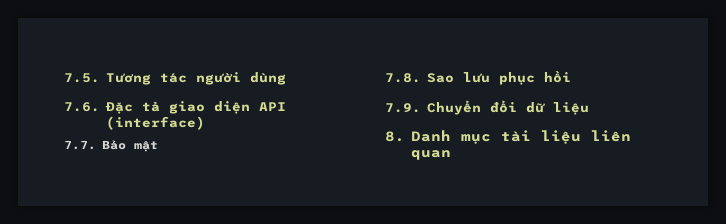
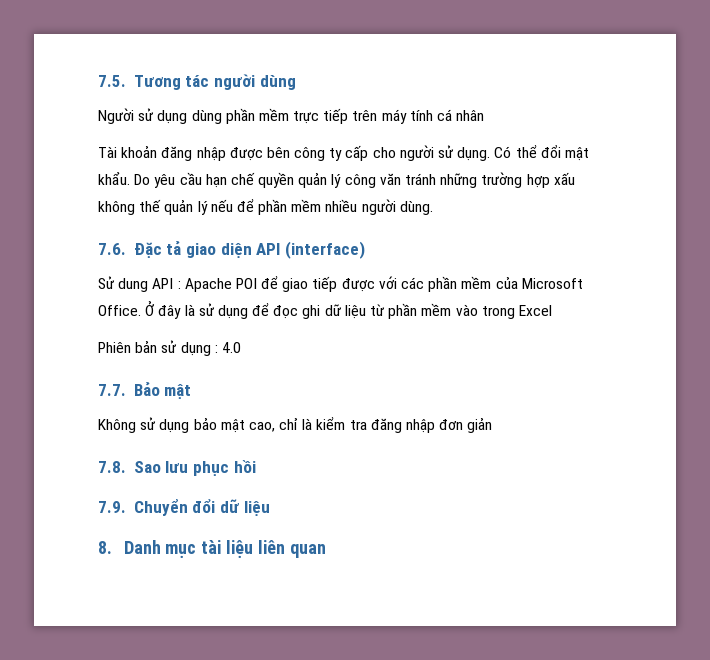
(286, 78) none -> [98,108,485,124] [98,145,589,161] [98,172,575,188] [98,199,433,215] // Người sử dụng dùng phần mềm trực tiếp trên máy tính cá nhân // Tài khoản đăng nhập được bên công ty cấp cho người sử dụng. Có thể đổi mật khẩu. Do yêu cầu hạn chế quyền quản lý công văn tránh những trường hợp xấu không thế quản lý nếu để phần mềm nhiều người dùng.
[64,140,158,152] 7.7. Bảo mật -> [98,276,583,292] [98,301,552,319] [98,340,241,356] [98,382,192,399] [98,417,493,433] Sử dung API : Apache POI để giao tiếp được với các phần mềm của Microsoft Office. Ở đây là sử dụng để đọc ghi dữ liệu từ phần mềm vào trong Excel // Phiên bản sử dụng : 4.0 // 7.7. Bảo mật // Không sử dụng bảo mật cao, chỉ là kiểm tra đăng nhập đơn giản

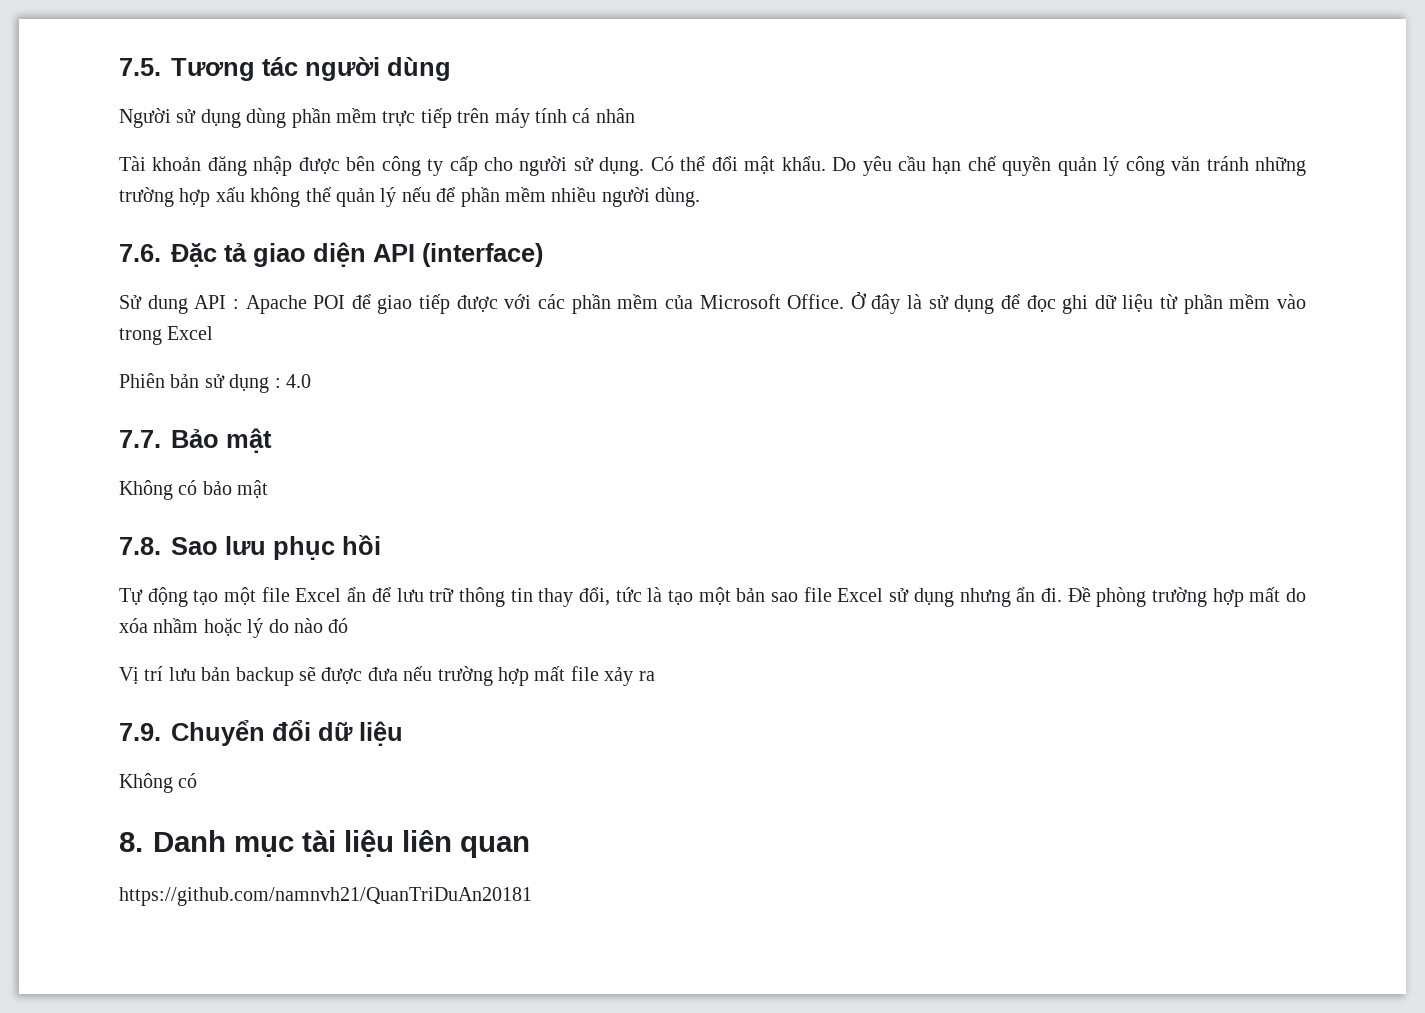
[140,417,190,433] sử dụng -> [178,480,198,495] có
[248,417,493,433] cao, chỉ là kiểm tra đăng nhập đơn giản -> (269, 489) none
(256, 466) none -> [119,587,1306,607] [119,618,349,638] [119,666,655,686] // Tự động tạo một file Excel ẩn để lưu trữ thông tin thay đổi, tức là tạo một bản sao file Excel sử dụng nhưng ẩn đi. Đề phòng trường hợp mất do xóa nhầm hoặc lý do nào đó // Vị trí lưu bản backup sẽ được đưa nếu trường hợp mất file xảy ra
(270, 508) none -> [119,773,198,793] // Không có
(326, 551) none -> [119,887,532,906] // https://github.com/namnvh21/QuanTriDuAn20181

